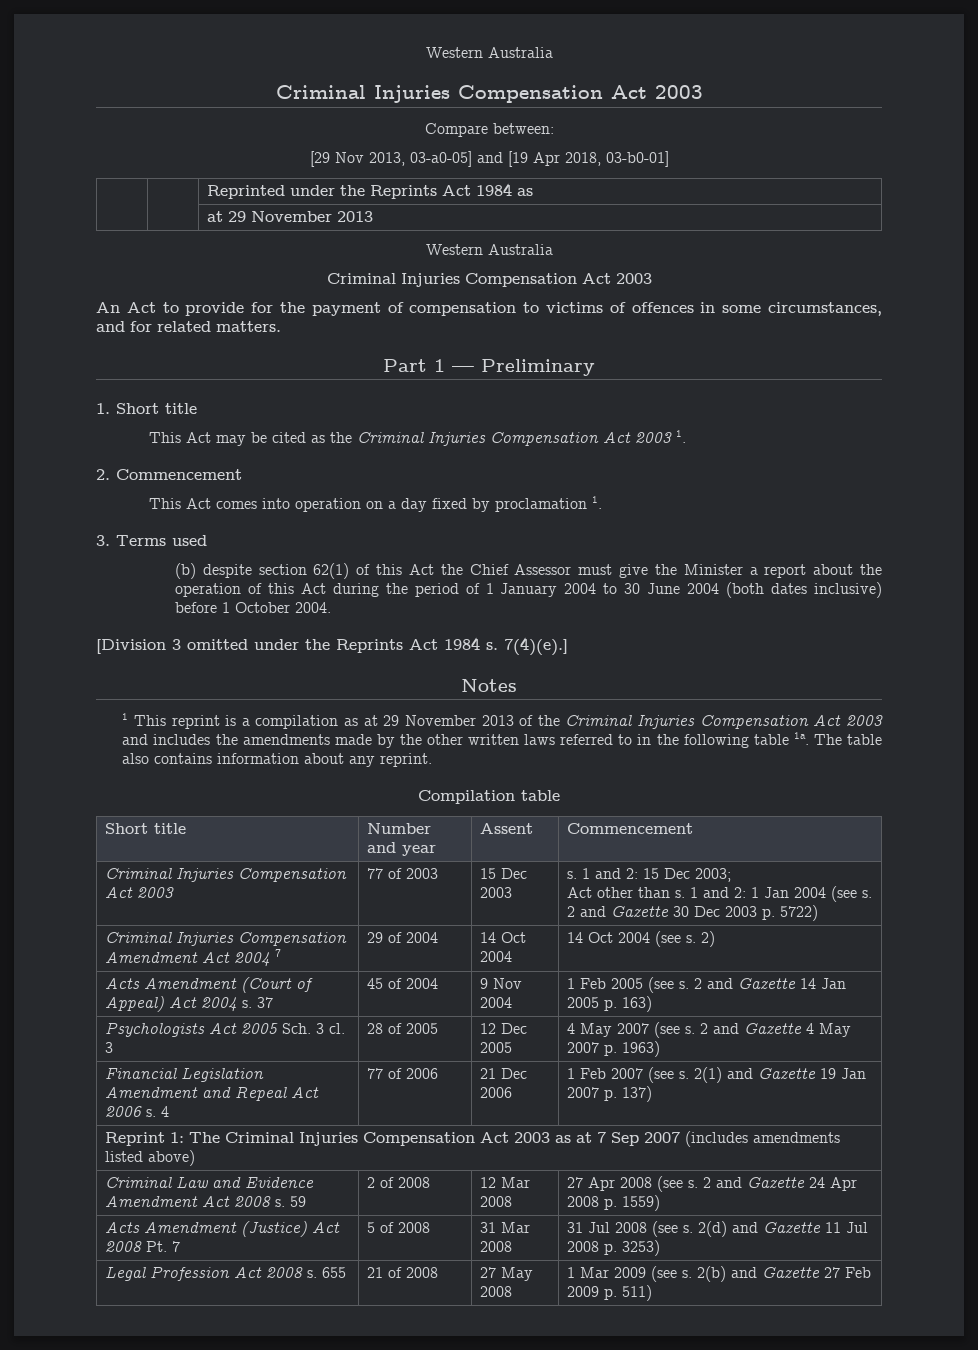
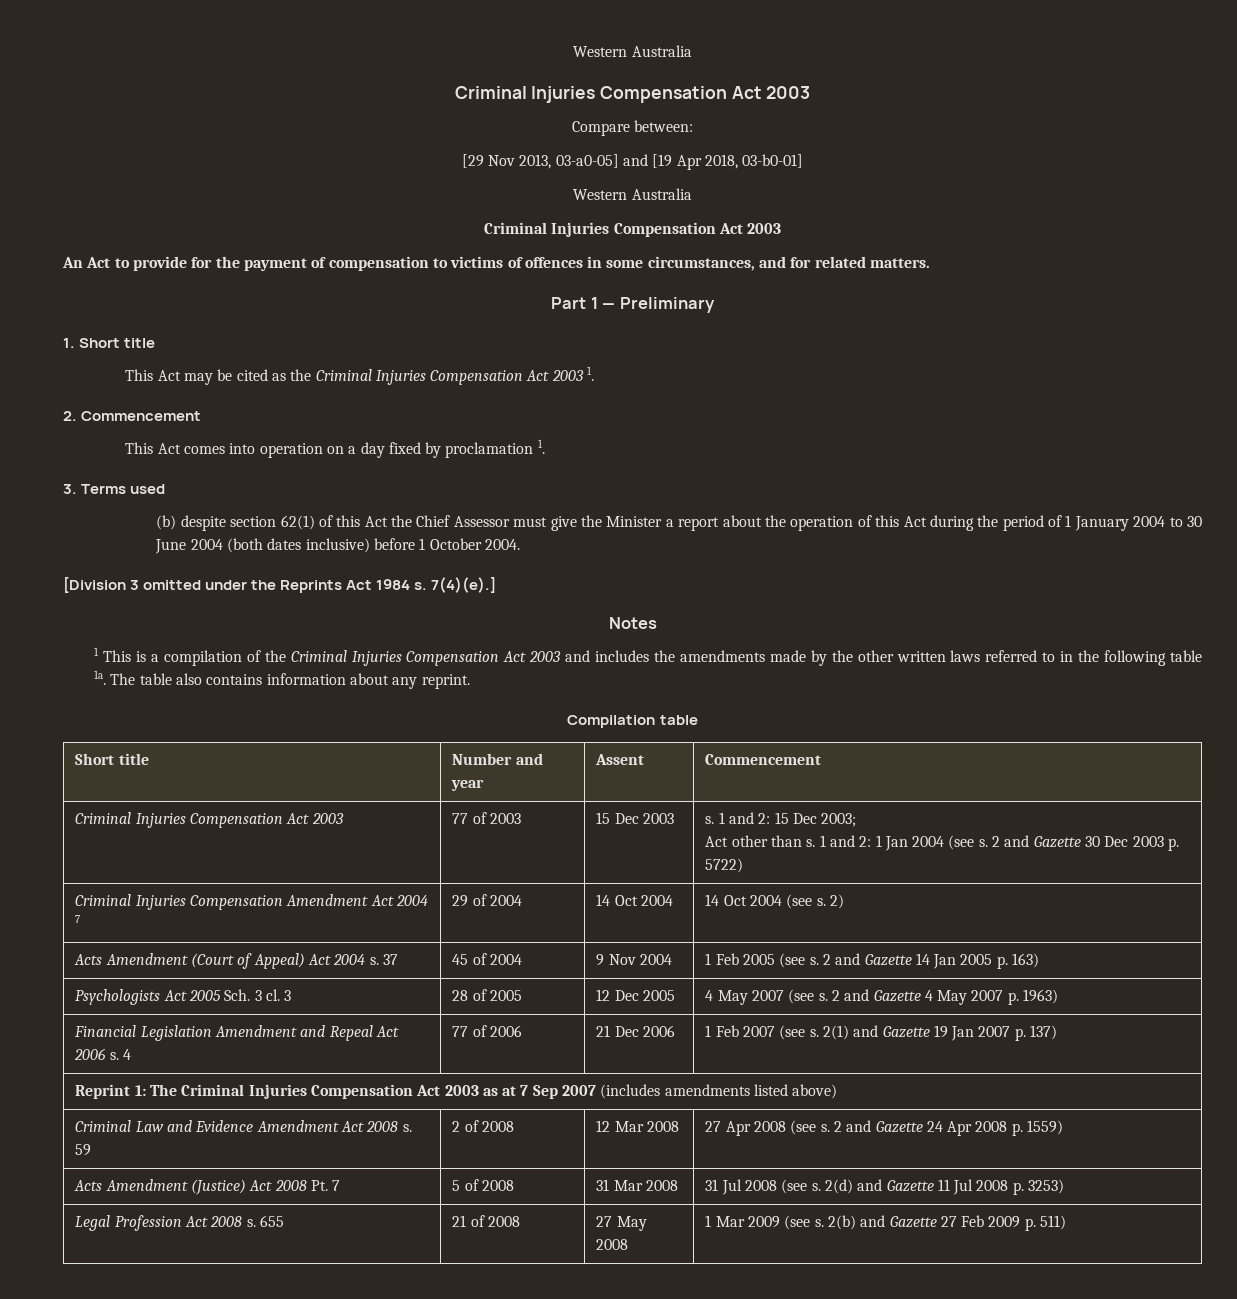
[207,183,534,199] [207,211,374,222] // | | Reprinted under the Reprints Act 1984 as // | | at 29 November 2013 -> (804, 161) none
[171,715,220,729] reprint -> (132, 656) none
[344,715,514,726] as at 29 November 2013 -> (242, 658) none

